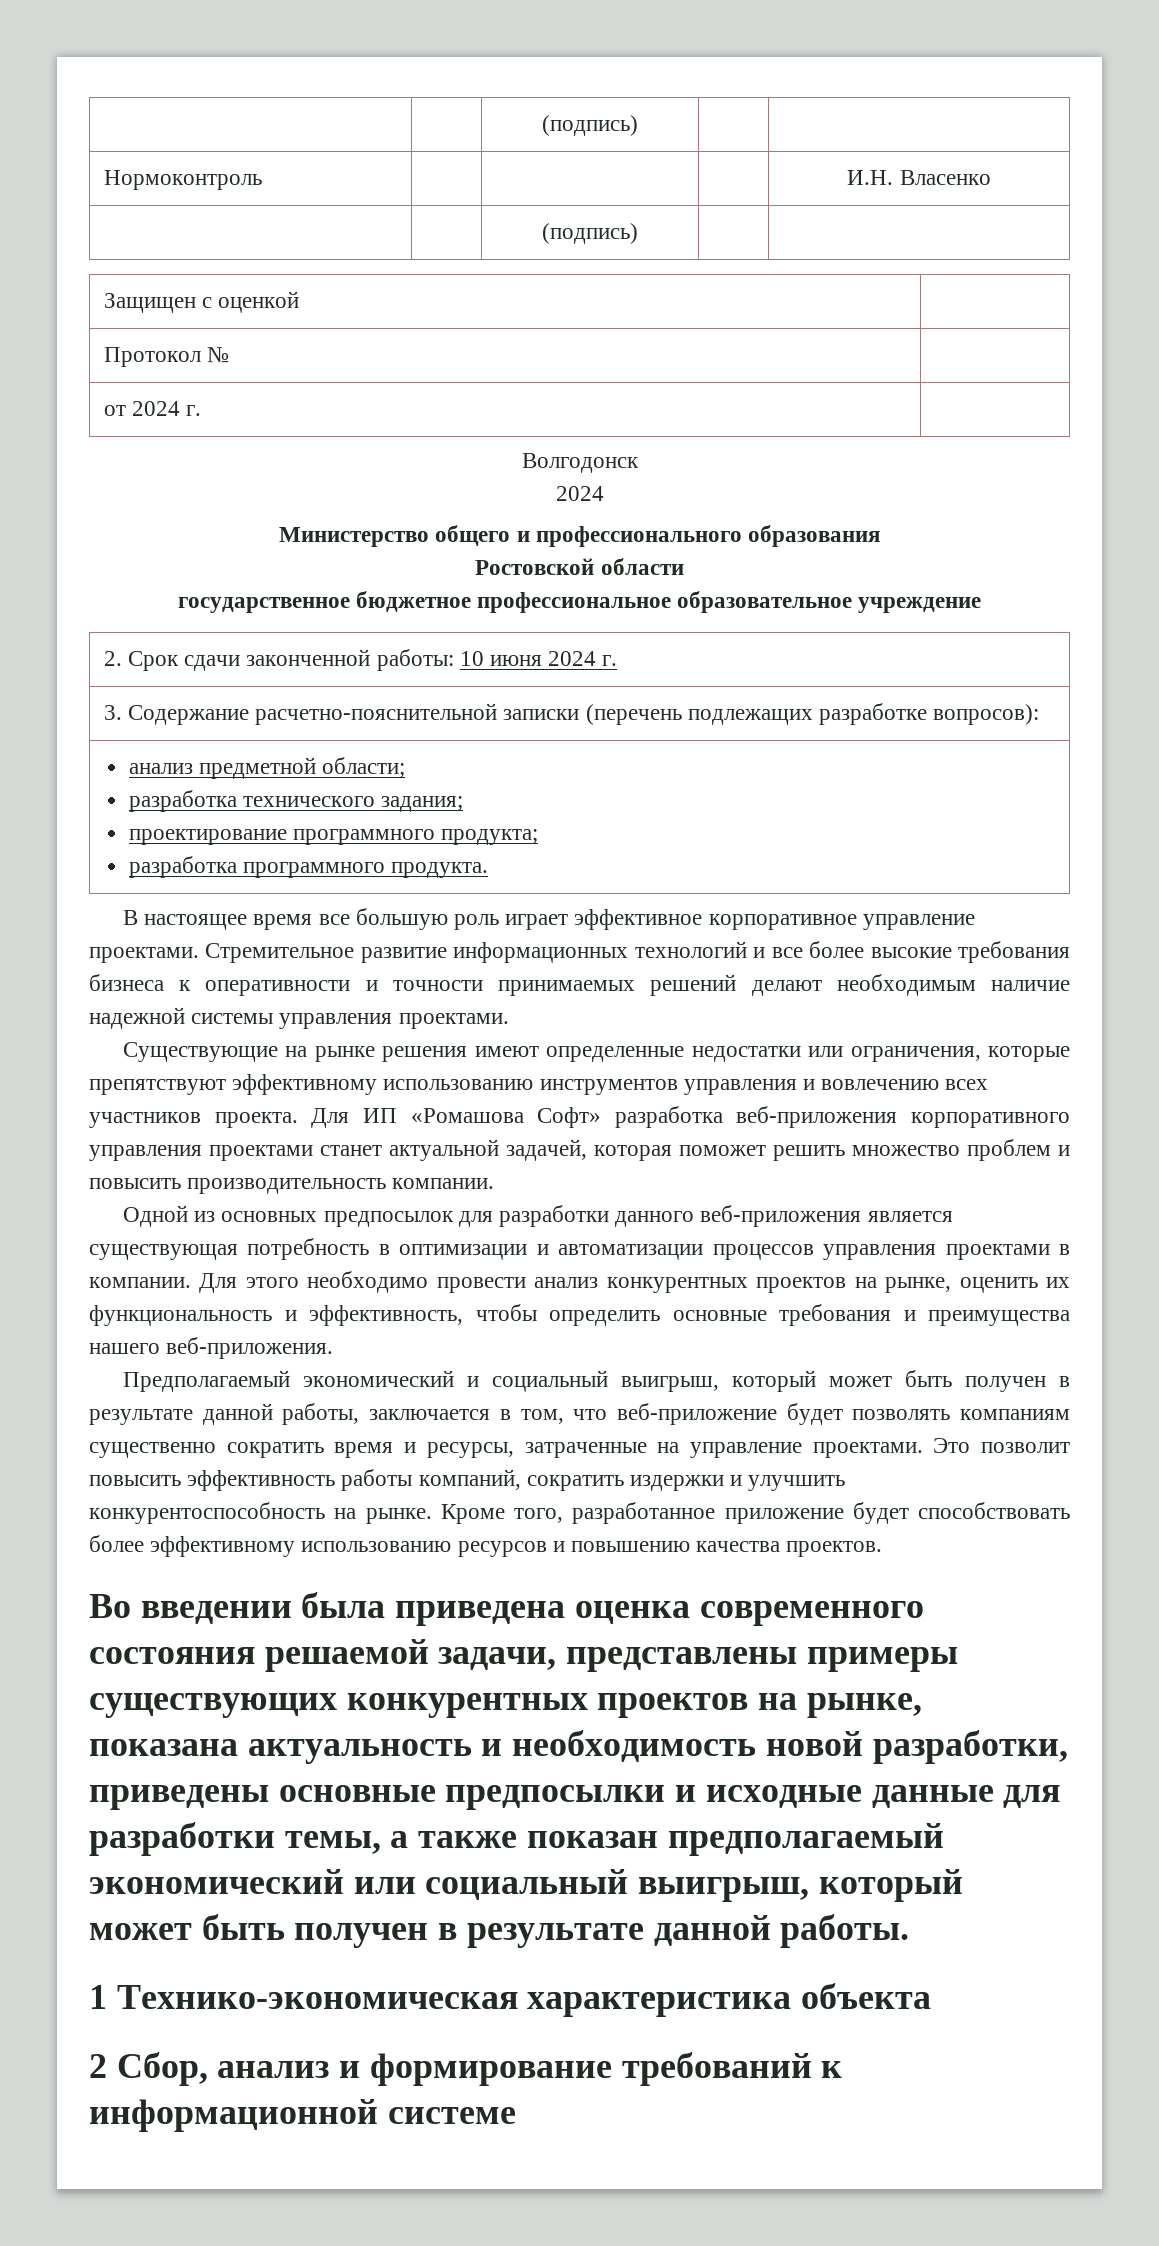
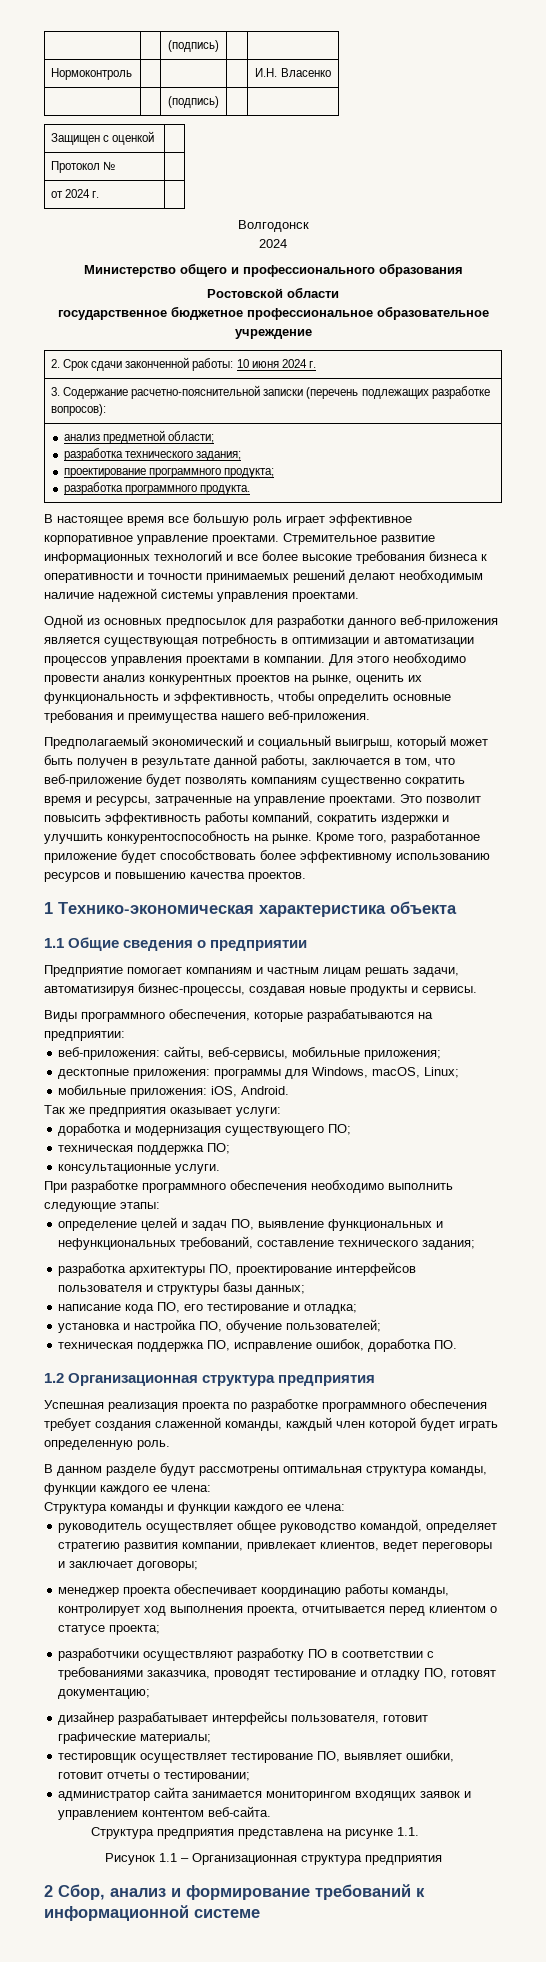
[122,1042,1070,1062] [89,1074,989,1095] [89,1106,1070,1128] [89,1139,1070,1161] [89,1178,495,1194] // Существующие на рынке решения имеют определенные недостатки или ограничения, которые препятствуют эффективному использованию инструментов управления и вовлечению всех участников проекта. Для ИП «Ромашова Софт» разработка веб-приложения корпоративного управления проектами станет актуальной задачей, которая поможет решить множество проблем и повысить производительность компании. -> (359, 597) none
[89,1592,924,1626] [89,1639,958,1672] [89,1693,922,1718] [89,1730,1068,1764] [89,1785,1061,1810] [89,1822,944,1856] [89,1869,963,1902] [89,1914,910,1948] [89,1983,932,2017] Во введении была приведена оценка современного состояния решаемой задачи, представлены примеры существующих конкурентных проектов на рынке, показана актуальность и необходимость новой разработки, приведены основные предпосылки и исходные данные для разработки темы, а также показан предполагаемый экономический или социальный выигрыш, который может быть получен в результате данной работы. // 1 Технико-экономическая характеристика объекта -> [44,901,457,917] [44,937,308,951] [44,965,459,977] [44,983,477,996] [44,1009,433,1022] [44,1031,125,1041] [58,1046,442,1060] [58,1067,460,1079] [58,1085,290,1098] [44,1105,281,1117] [58,1123,352,1136] [58,1143,231,1155] [58,1164,221,1174] [44,1180,453,1193] [44,1202,160,1212] [58,1217,444,1231] [58,1236,476,1250] [58,1262,417,1276] [58,1282,306,1295] [58,1302,358,1314] [58,1319,382,1333] [58,1339,458,1352] [44,1373,376,1386] [44,1399,487,1412] [44,1417,498,1431] [44,1440,170,1450] [44,1463,487,1476] [44,1483,211,1495] [44,1502,345,1514] [58,1519,498,1533] [58,1542,493,1552] [58,1561,199,1571] [58,1584,450,1597] [58,1606,498,1616] [58,1625,161,1635] [58,1648,435,1661] [58,1667,497,1680] [58,1689,151,1699] [58,1711,429,1725] [58,1732,212,1744] [58,1750,455,1763] [58,1772,251,1782] [58,1787,472,1801] [58,1806,272,1820] [90,1827,419,1839] [104,1853,442,1865] 1 Технико-экономическая характеристика объекта // 1.1 Общие сведения о предприятии // Предприятие помогает компаниям и частным лицам решать задачи, автоматизируя бизнес-процессы, создавая новые продукты и сервисы. // Виды программного обеспечения, которые разрабатываются на предприятии: // веб-приложения: сайты, веб-сервисы, мобильные приложения; // десктопные приложения: программы для Windows, macOS, Linux; // мобильные приложения: iOS, Android. // Так же предприятия оказывает услуги: // доработка и модернизация существующего ПО; // техническая поддержка ПО; // консультационные услуги. // При разработке программного обеспечения необходимо выполнить следующие этапы: // определение целей и задач ПО, выявление функциональных и нефункциональных требований, составление технического задания; // разработка архитектуры ПО, проектирование интерфейсов пользователя и структуры базы данных; // написание кода ПО, его тестирование и отладка; // установка и настройка ПО, обучение пользователей; // техническая поддержка ПО, исправление ошибок, доработка ПО. // 1.2 Организационная структура предприятия // Успешная реализация проекта по разработке программного обеспечения требует создания слаженной команды, каждый член которой будет играть определенную роль. // В данном разделе будут рассмотрены оптимальная структура команды, функции каждого ее члена: // Структура команды и функции каждого ее члена: // руководитель осуществляет общее руководство командой, определяет стратегию развития компании, привлекает клиентов, ведет переговоры и заключает договоры; // менеджер проекта обеспечивает координацию работы команды, контролирует ход выполнения проекта, отчитывается перед клиентом о статусе проекта; // разработчики осуществляют разработку ПО в соответствии с требованиями заказчика, проводят тестирование и отладку ПО, готовят документацию; // дизайнер разрабатывает интерфейсы пользователя, готовит графические материалы; // тестировщик осуществляет тестирование ПО, выявляет ошибки, готовит отчеты о тестировании; // администратор сайта занимается мониторингом входящих заявок и управлением контентом веб-сайта. // Структура предприятия представлена на рисунке 1.1. // Рисунок 1.1 – Организационная структура предприятия

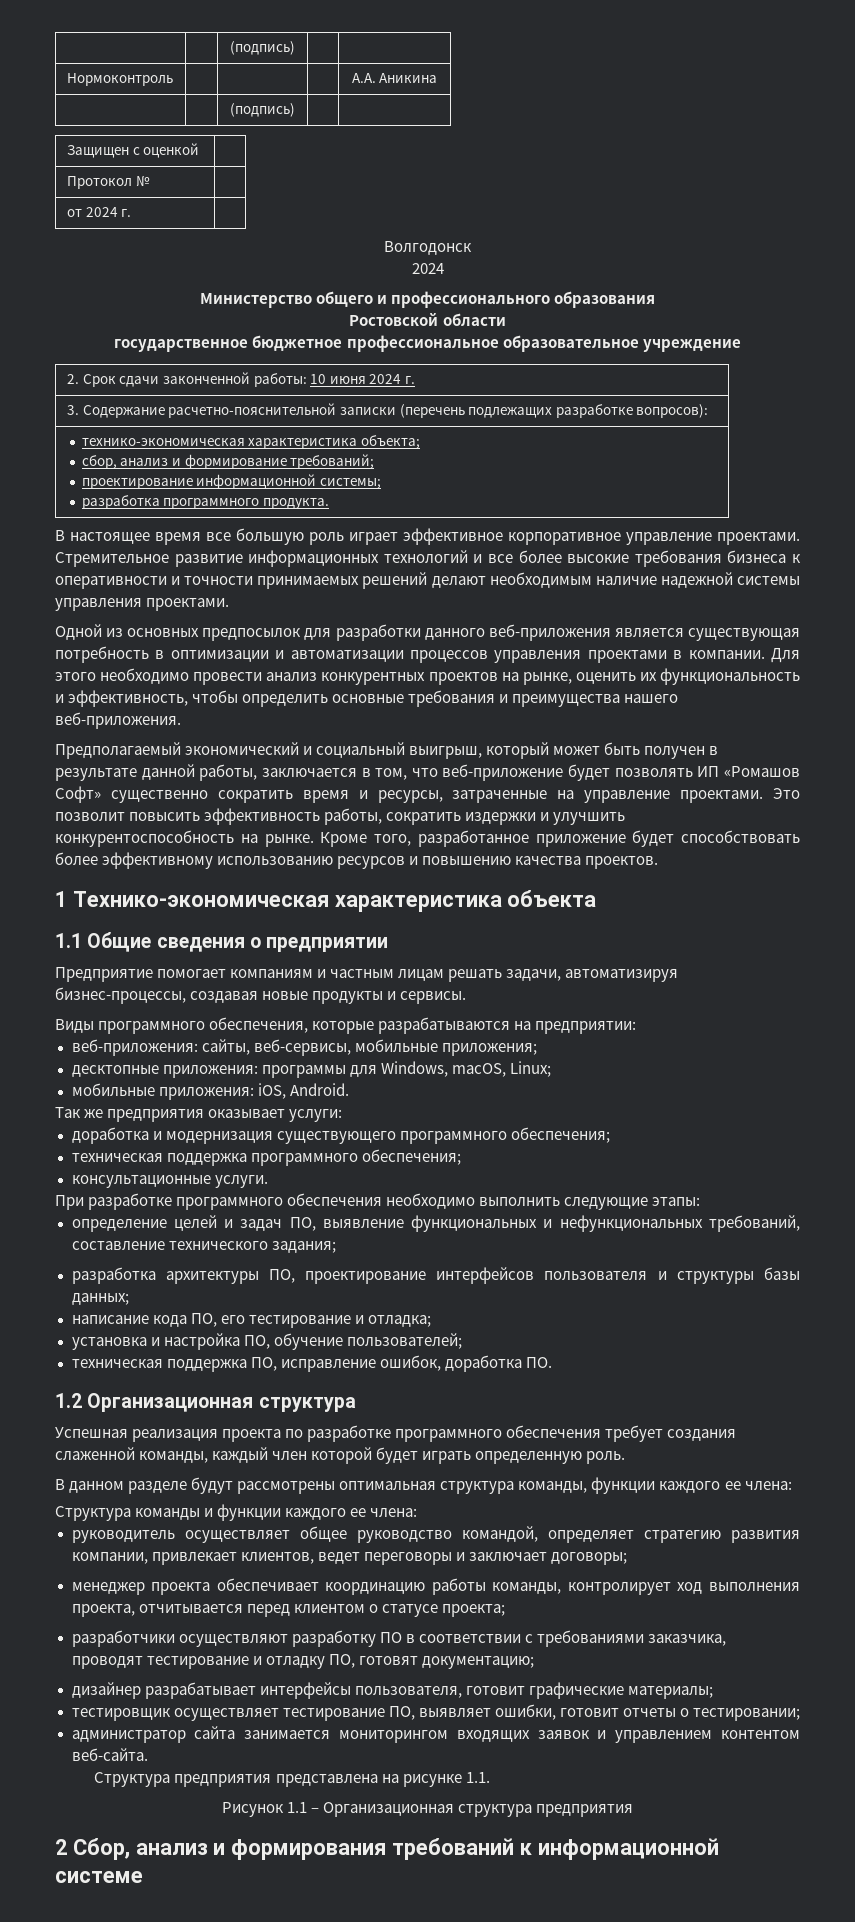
[255,68,331,77] И.Н. Власенко -> [351,73,438,83] А.А. Аникина
[63,430,214,444] [63,448,241,461] [63,468,274,478] анализ предметной области; // разработка технического задания; // проектирование программного продукта; -> [81,435,421,449] [81,454,375,469] [81,474,382,489] технико-экономическая характеристика объекта; // сбор, анализ и формирование требований; // проектирование информационной системы;
[251,777,317,784] компаниям -> [697,766,800,777] [55,786,101,803] ИП «Ромашов Софт»
[205,811,313,825] работы компаний, -> [324,808,383,825] работы,
[328,1124,352,1135] [58,1143,231,1155] ПО; // техническая поддержка ПО; -> [399,1127,610,1144] [71,1149,461,1166] программного обеспечения; // техническая поддержка программного обеспечения;
[278,1375,376,1386] предприятия -> (356, 1404) none
[186,1885,310,1900] формирование -> [231,1839,387,1860] формирования

